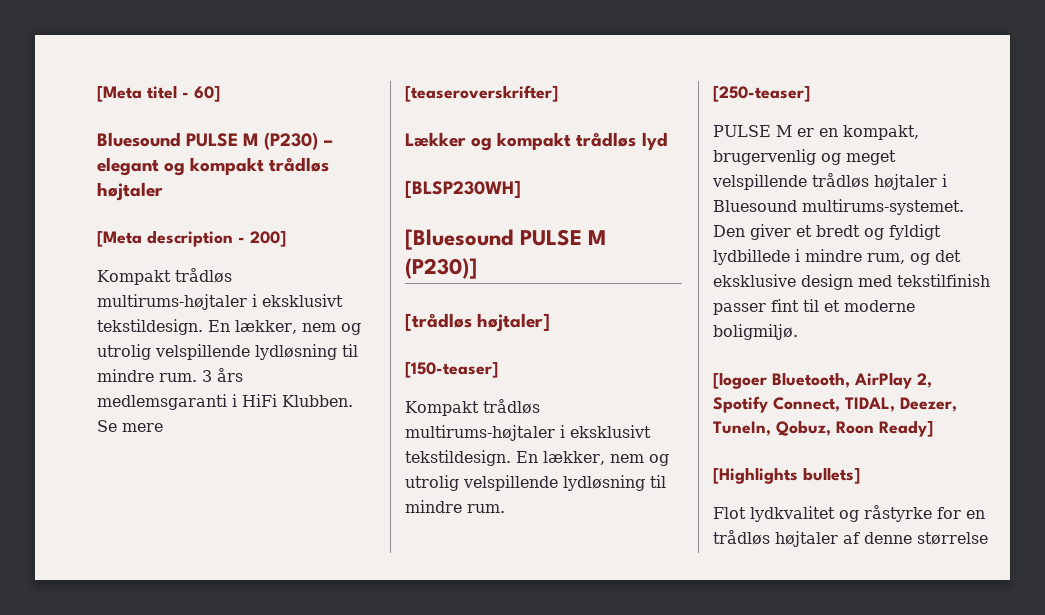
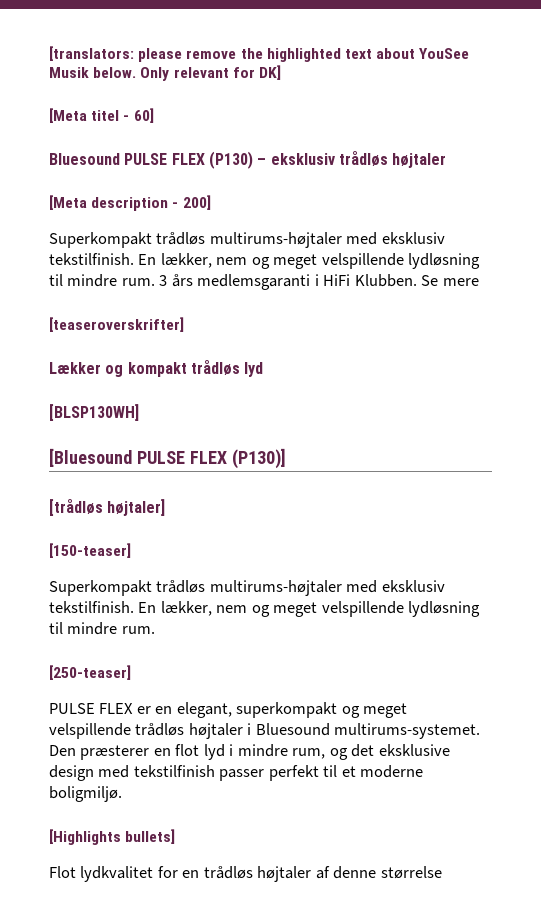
(97, 93) none -> [49,46,470,62] [49,65,281,81] [translators: please remove the highlighted text about YouSee Musik below. Only relevant for DK] //
[243,132,333,150] [97,157,265,176] M (P230) – elegant og kompakt -> [171,151,335,169] FLEX (P130) – eksklusiv
[97,268,232,285] [97,294,343,310] [97,319,361,335] [97,344,151,360] Kompakt trådløs multirums-højtaler i eksklusivt tekstildesign. En lækker, nem og utrolig -> [49,232,445,248] [49,253,318,269] Superkompakt trådløs multirums-højtaler med eksklusiv tekstilfinish. En lækker, nem og meget
[405,180,521,198] [BLSP230WH] -> [49,404,139,421] [BLSP130WH]
[588,230,607,245] [405,258,477,279] M (P230)] -> [189,448,286,469] FLEX (P130)]
[405,399,540,416] [405,425,651,441] [405,450,669,466] [405,475,459,491] Kompakt trådløs multirums-højtaler i eksklusivt tekstildesign. En lækker, nem og utrolig -> [49,580,445,596] [49,601,318,617] Superkompakt trådløs multirums-højtaler med eksklusiv tekstilfinish. En lækker, nem og meget
[776,125,792,137] M -> [99,703,134,714] FLEX
[843,125,919,140] [713,149,816,165] kompakt, brugervenlig -> [176,702,338,718] elegant, superkompakt
[750,224,941,240] [713,249,790,265] giver et bredt og fyldigt lydbillede -> [80,744,225,760] præsterer en flot lyd
[771,299,799,312] fint -> [268,765,319,781] perfekt
[713,372,932,389] [713,396,957,413] [713,420,933,437] // [logoer Bluetooth, AirPlay 2, Spotify Connect, TIDAL, Deezer, TuneIn, Qobuz, Roon Ready] -> (122, 794) none
[839,505,932,522] og råstyrke -> (154, 874) none

